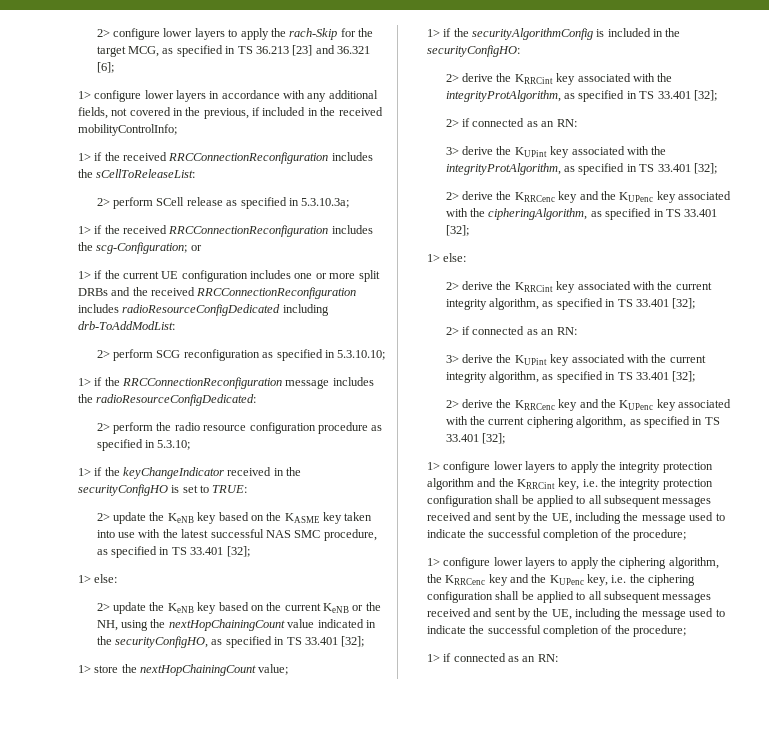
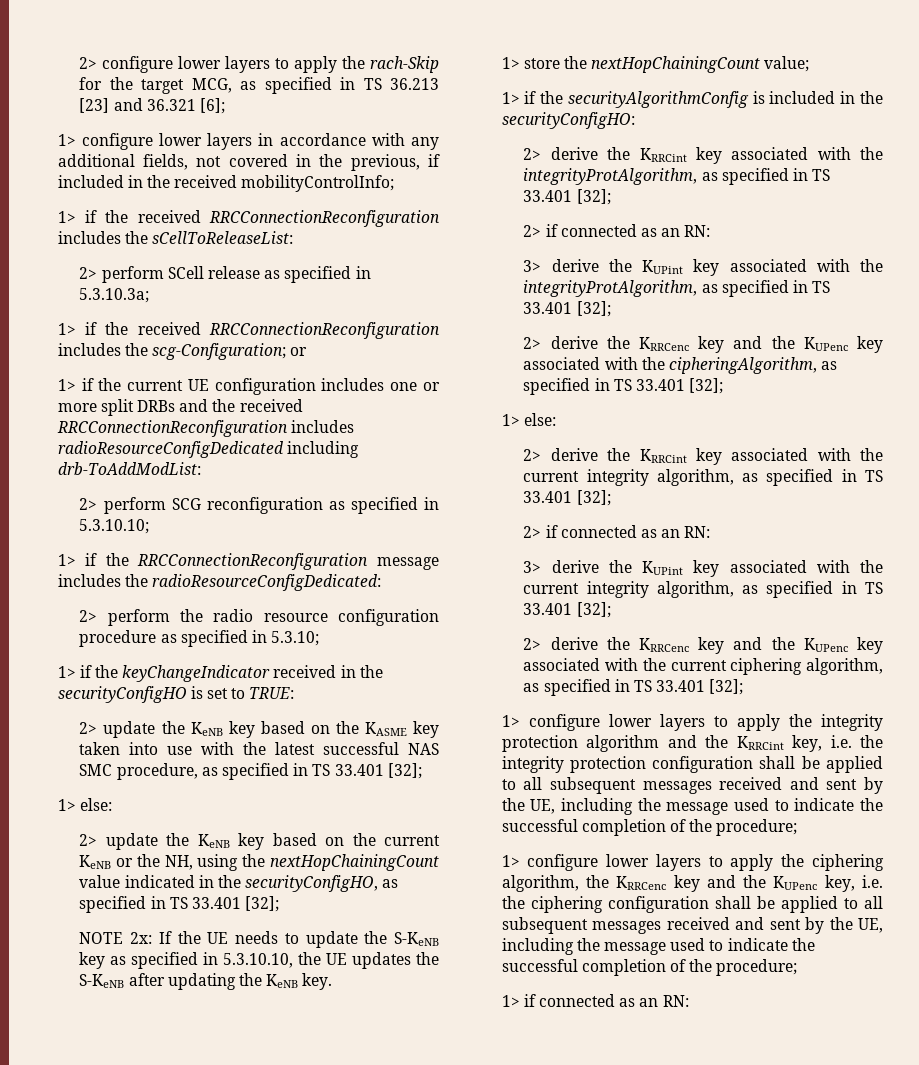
(365, 641) none -> [79,931,440,948] [79,952,439,969] [79,973,333,990] // NOTE 2x: If the UE needs to update the S-KeNB key as specified in 5.3.10.10, the UE updates the S-KeNB after updating the KeNB key.

